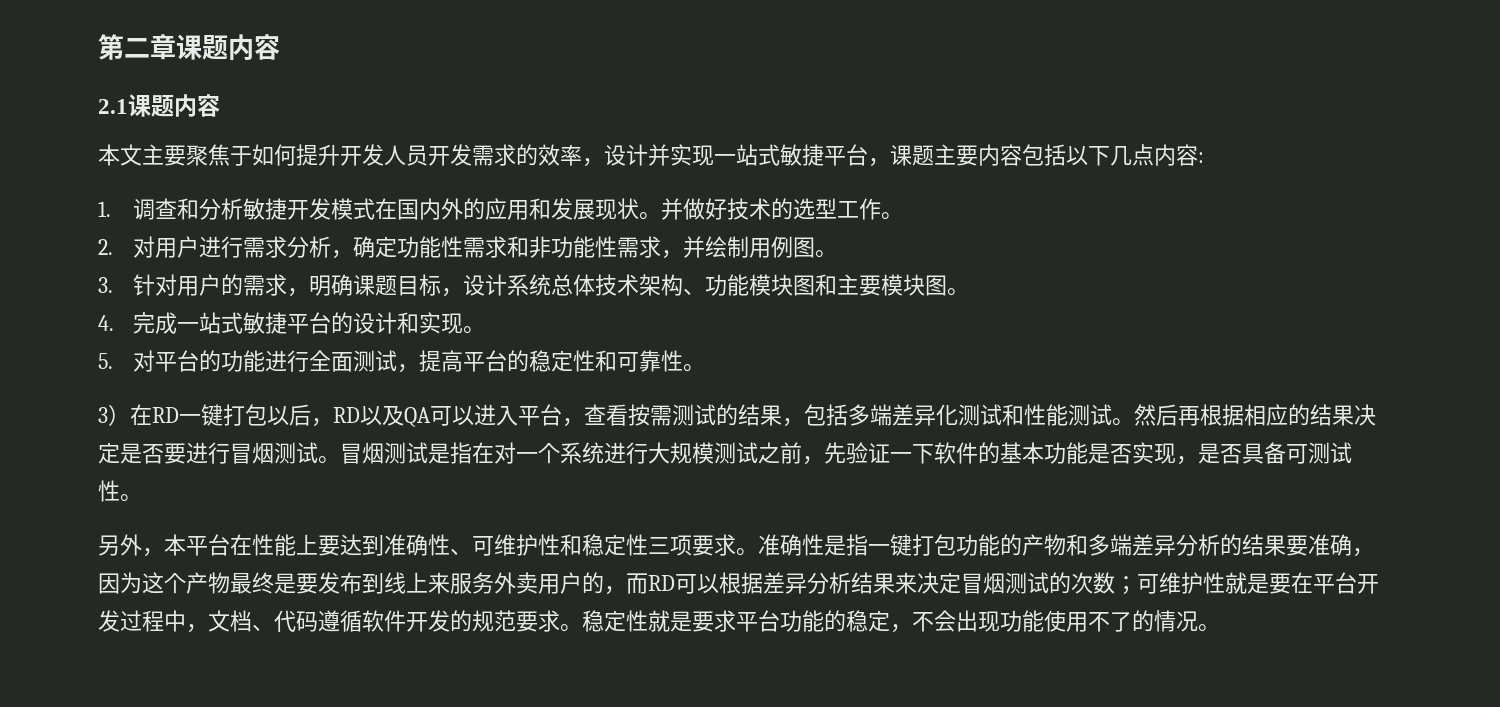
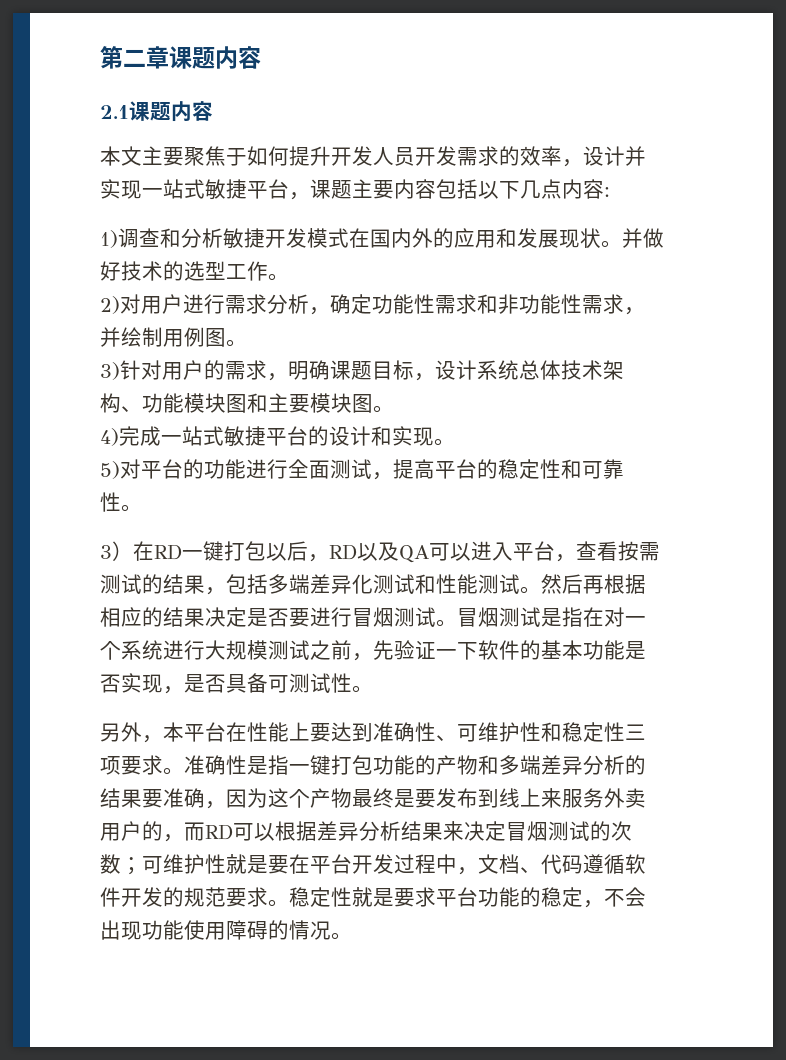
[98,201,111,217] 1. -> [100,230,118,248] 1)
[98,239,113,255] 2. -> [100,296,120,314] 2)
[98,277,113,293] 3. -> [100,362,120,380] 3)
[98,315,114,331] 4. -> [100,428,119,446] 4)
[98,353,113,369] 5. -> [100,461,120,479] 5)
[1088,612,1132,632] 不了 -> [226,920,268,940] 障碍

